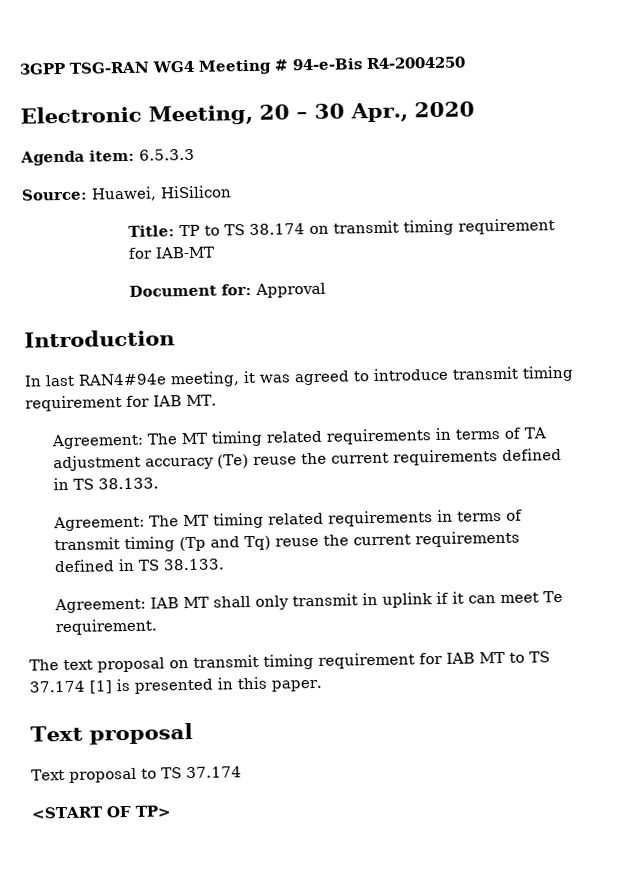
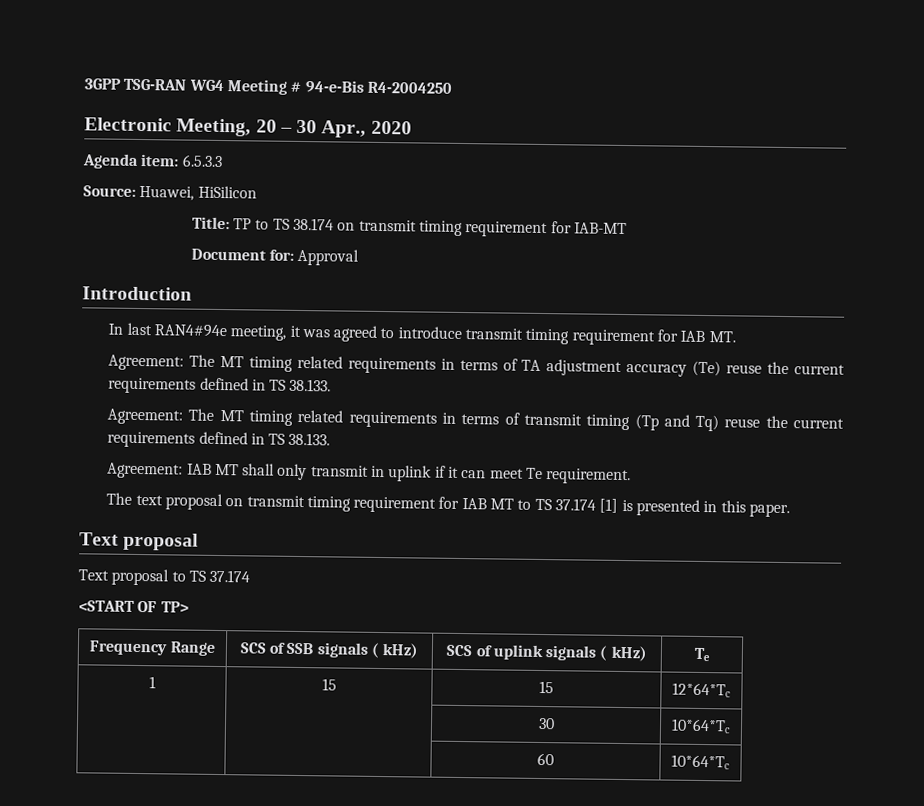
(171, 811) none -> [89,640,216,656] [239,642,420,659] [446,644,647,662] [693,647,710,662] [148,676,156,689] [321,678,337,691] [539,680,554,694] [672,682,731,698] [537,717,555,730] [671,718,731,734] [537,752,554,766] [671,754,730,770] // Frequency Range | SCS of SSB signals ( kHz) | SCS of uplink signals ( kHz) | Te // 1 | 15 | 15 | 12*64*Tc // | | 30 | 10*64*Tc // | | 60 | 10*64*Tc

